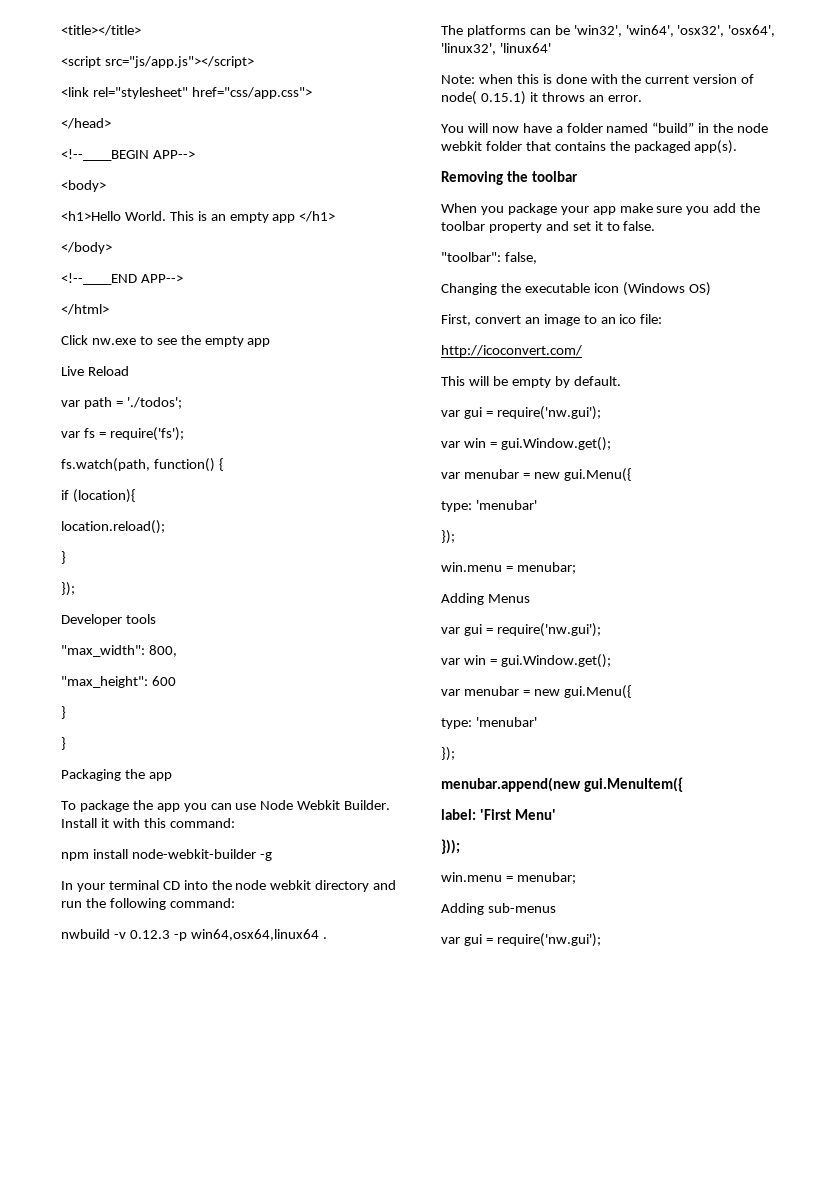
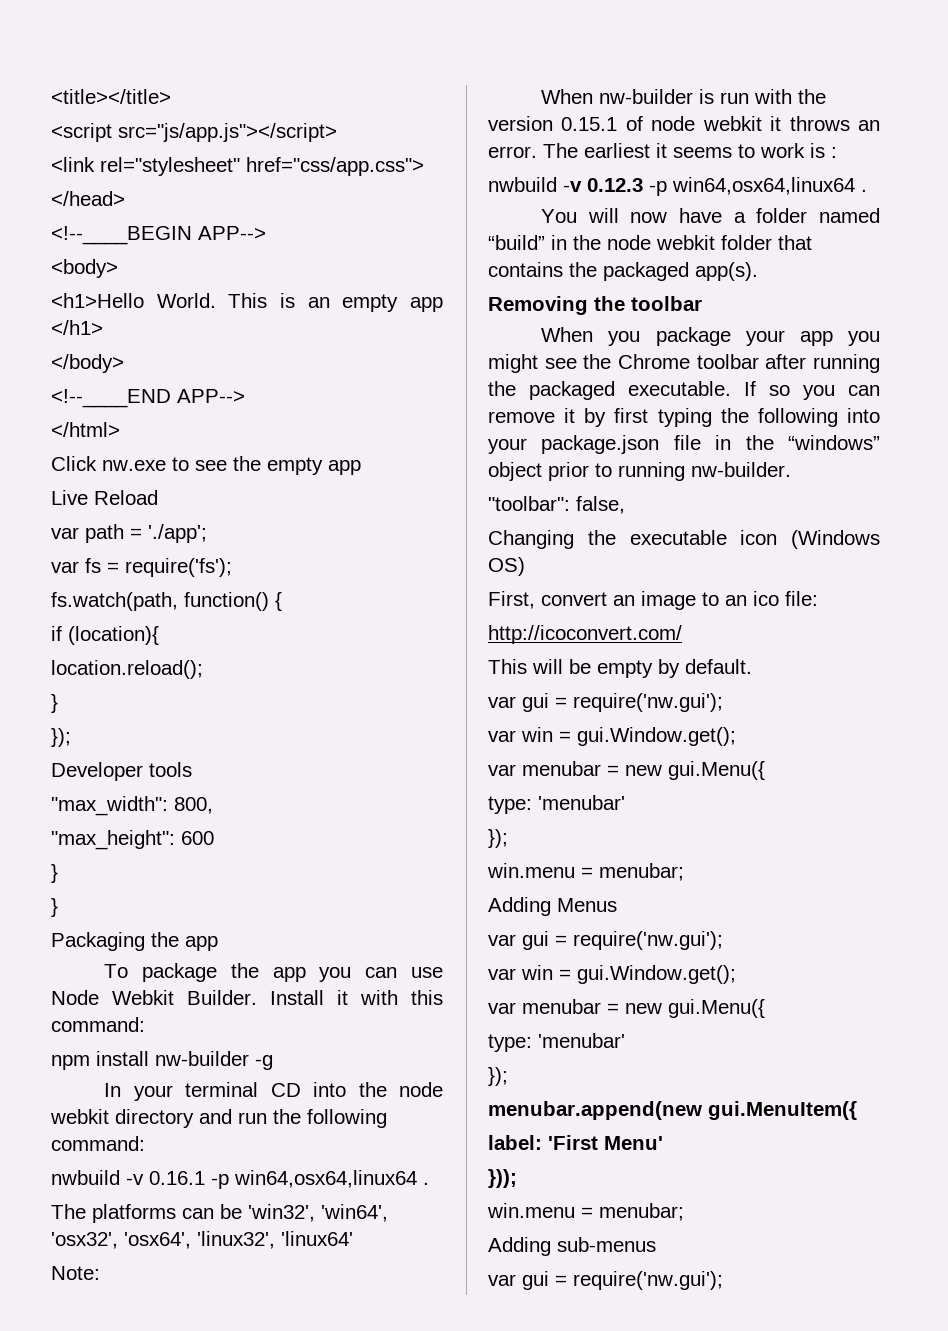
[126,397,182,409] './todos'; -> [148,524,207,543] './app';
[131,849,256,859] node-webkit-builder -> [155,1051,249,1066] nw-builder
[129,930,170,939] 0.12.3 -> [149,1171,205,1185] 0.16.1
[478,74,755,84] [441,91,642,105] when this is done with the current version of node( 0.15.1) it throws an error. -> [541,89,827,104] [488,116,880,131] [488,143,837,158] [488,177,867,196] // When nw-builder is run with the version 0.15.1 of node webkit it throws an error. The earliest it seems to work is : // nwbuild -v 0.12.3 -p win64,osx64,linux64 .
[619,203,761,215] [441,221,656,233] make sure you add the toolbar property and set it to false. -> [848,331,880,346] [488,354,880,373] [488,381,880,400] [488,408,880,427] [488,435,880,454] [488,462,791,481] you might see the Chrome toolbar after running the packaged executable. If so you can remove it by first typing the following into your package.json file in the “windows” object prior to running nw-builder.

